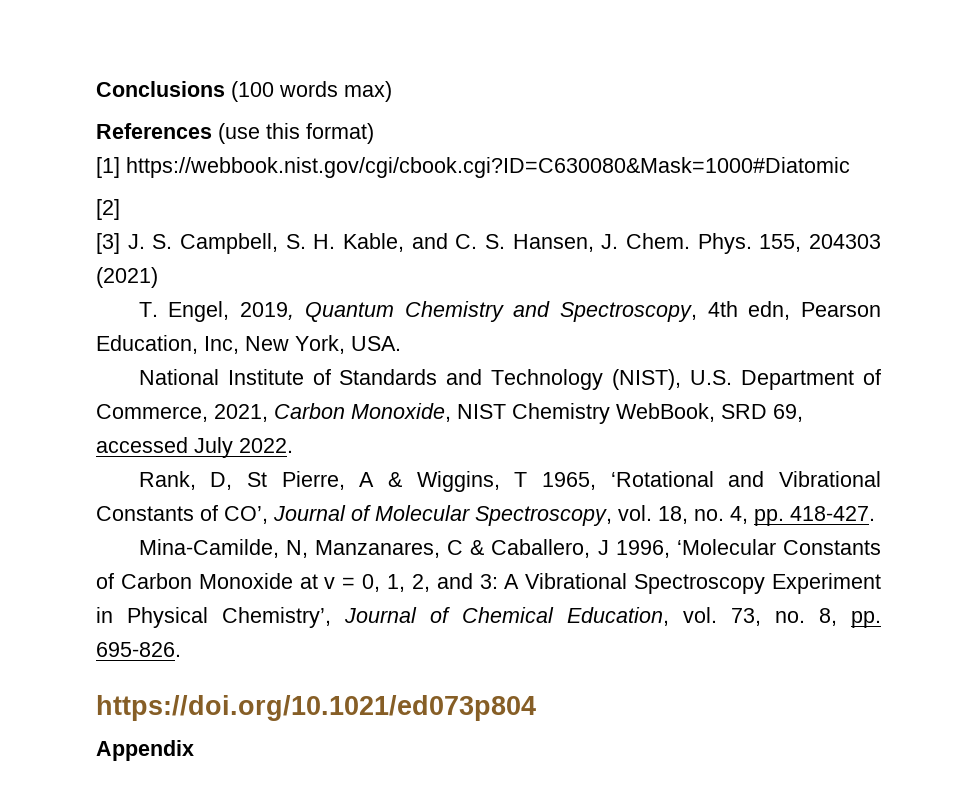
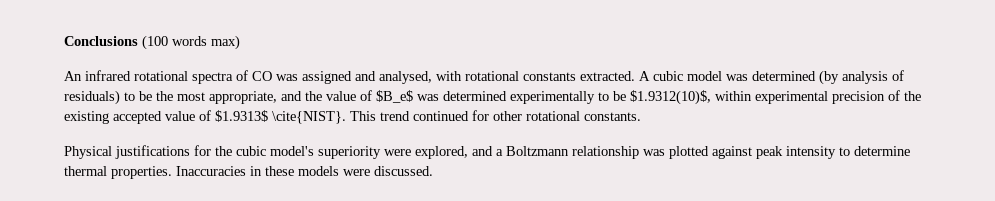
[96,123,374,144] [96,157,850,178] [96,199,120,220] [96,233,881,254] [96,267,158,288] [138,301,881,322] [96,335,401,354] [138,369,881,390] [96,403,803,424] [96,437,293,458] [138,471,881,492] [96,505,875,526] [138,539,881,558] [96,573,881,594] [96,607,881,628] [96,642,181,657] [96,695,536,721] [96,740,194,761] References (use this format) // [1] https://webbook.nist.gov/cgi/cbook.cgi?ID=C630080&Mask=1000#Diatomic // [2] // [3] J. S. Campbell, S. H. Kable, and C. S. Hansen, J. Chem. Phys. 155, 204303 (2021) // T. Engel, 2019, Quantum Chemistry and Spectroscopy, 4th edn, Pearson Education, Inc, New York, USA. // National Institute of Standards and Technology (NIST), U.S. Department of Commerce, 2021, Carbon Monoxide, NIST Chemistry WebBook, SRD 69, accessed July 2022. // Rank, D, St Pierre, A & Wiggins, T 1965, ‘Rotational and Vibrational Constants of CO’, Journal of Molecular Spectroscopy, vol. 18, no. 4, pp. 418-427. // Mina-Camilde, N, Manzanares, C & Caballero, J 1996, ‘Molecular Constants of Carbon Monoxide at v = 0, 1, 2, and 3: A Vibrational Spectroscopy Experiment in Physical Chemistry’, Journal of Chemical Education, vol. 73, no. 8, pp. 695-826. // https://doi.org/10.1021/ed073p804 // Appendix -> [64,70,904,85] [64,90,921,105] [64,110,641,124] [64,145,910,159] [64,166,433,179] An infrared rotational spectra of CO was assigned and analysed, with rotational constants extracted. A cubic model was determined (by analysis of residuals) to be the most appropriate, and the value of $B_e$ was determined experimentally to be $1.9312(10)$, within experimental precision of the existing accepted value of $1.9313$ \cite{NIST}. This trend continued for other rotational constants. // Physical justifications for the cubic model's superiority were explored, and a Boltzmann relationship was plotted against peak intensity to determine thermal properties. Inaccuracies in these models were discussed.

